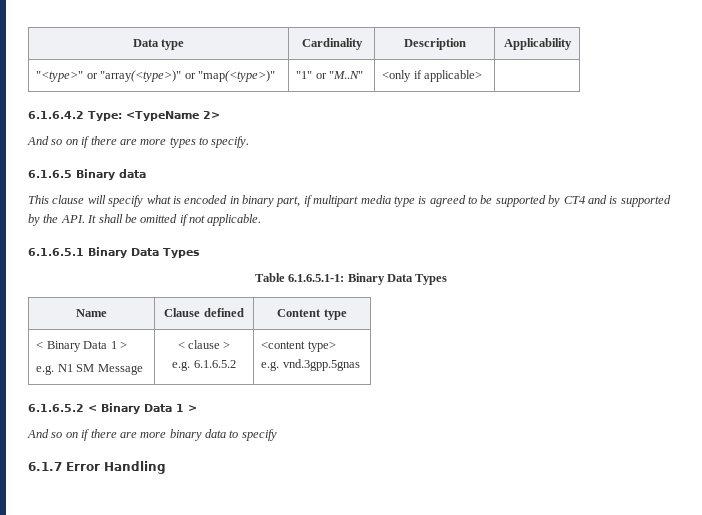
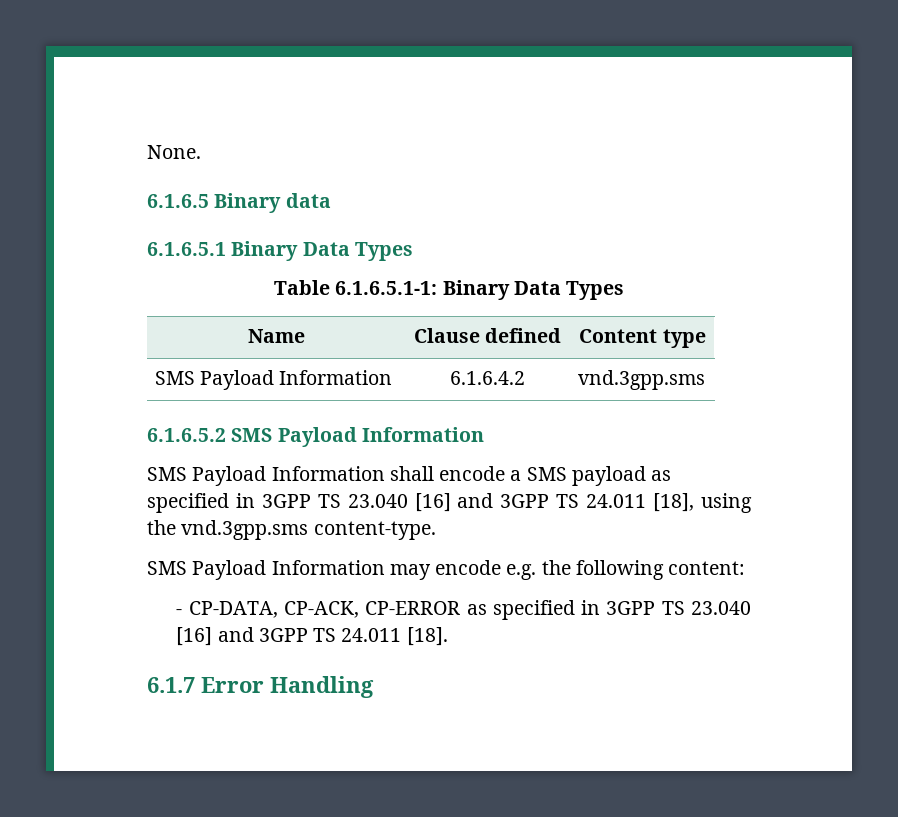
[132,39,185,50] [301,38,363,50] [403,38,466,50] [503,38,572,50] [36,70,275,82] [296,71,364,79] [382,70,483,82] [28,111,220,121] [27,136,250,148] [28,169,146,180] [28,195,671,207] [28,214,262,226] Data type | Cardinality | Description | Applicability // "<type>" or "array(<type>)" or "map(<type>)" | "1" or "M..N" | <only if applicable> | // 6.1.6.4.2 Type: <TypeName 2> // And so on if there are more types to specify. // 6.1.6.5 Binary data // This clause will specify what is encoded in binary part, if multipart media type is agreed to be supported by CT4 and is supported by the API. It shall be omitted if not applicable. -> [147,145,201,159] [147,193,331,213] None. // 6.1.6.5 Binary data
[36,341,127,352] [36,364,143,375] [177,340,231,349] [172,360,236,371] [261,341,336,352] [261,359,360,371] [28,403,197,414] [27,429,277,441] < Binary Data 1 > // e.g. N1 SM Message | < clause > // e.g. 6.1.6.5.2 | <content type> // e.g. vnd.3gpp.5gnas // 6.1.6.5.2 < Binary Data 1 > // And so on if there are more binary data to specify -> [154,370,393,390] [450,371,525,385] [577,370,705,390] [147,427,484,447] [147,466,672,486] [147,493,753,513] [147,520,436,540] [147,560,746,580] [176,600,752,620] [176,627,448,646] SMS Payload Information | 6.1.6.4.2 | vnd.3gpp.sms // 6.1.6.5.2 SMS Payload Information // SMS Payload Information shall encode a SMS payload as specified in 3GPP TS 23.040 [16] and 3GPP TS 24.011 [18], using the vnd.3gpp.sms content-type. // SMS Payload Information may encode e.g. the following content: // - CP-DATA, CP-ACK, CP-ERROR as specified in 3GPP TS 23.040 [16] and 3GPP TS 24.011 [18].

